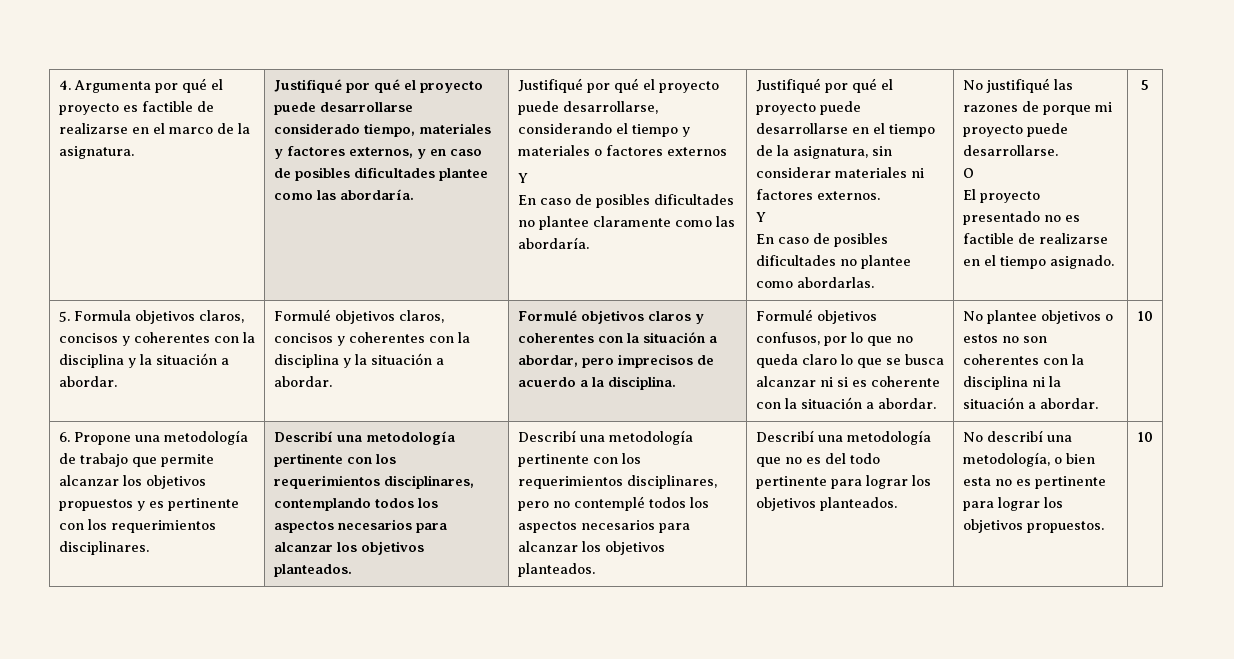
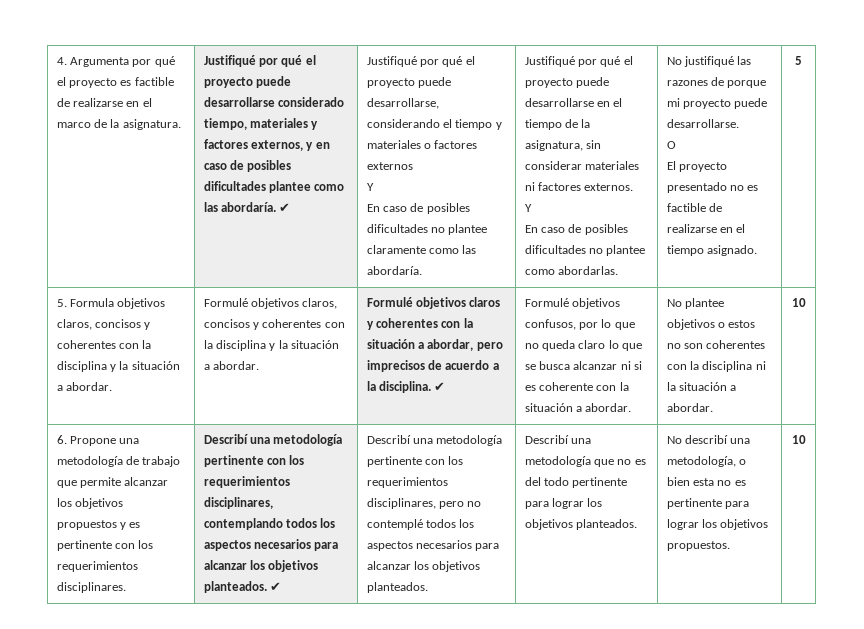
(414, 194) none -> [279,203,291,212] ✔
(676, 383) none -> [434,382,446,391] ✔
(352, 570) none -> [270,582,282,591] ✔

